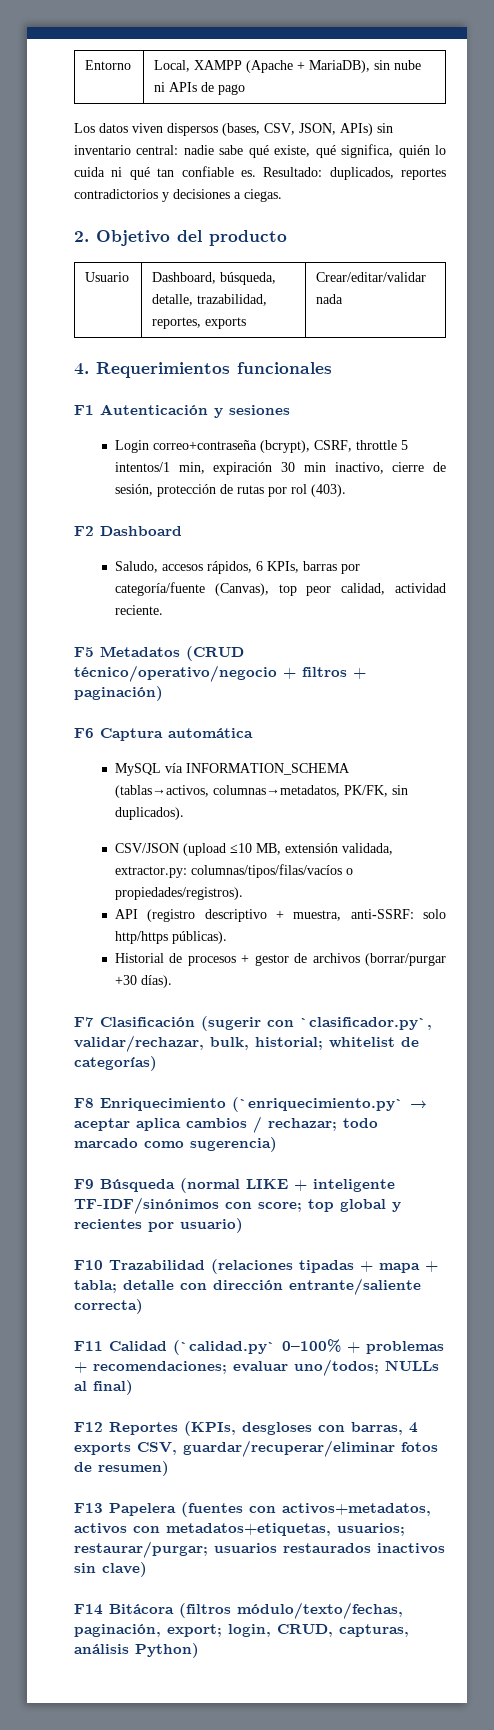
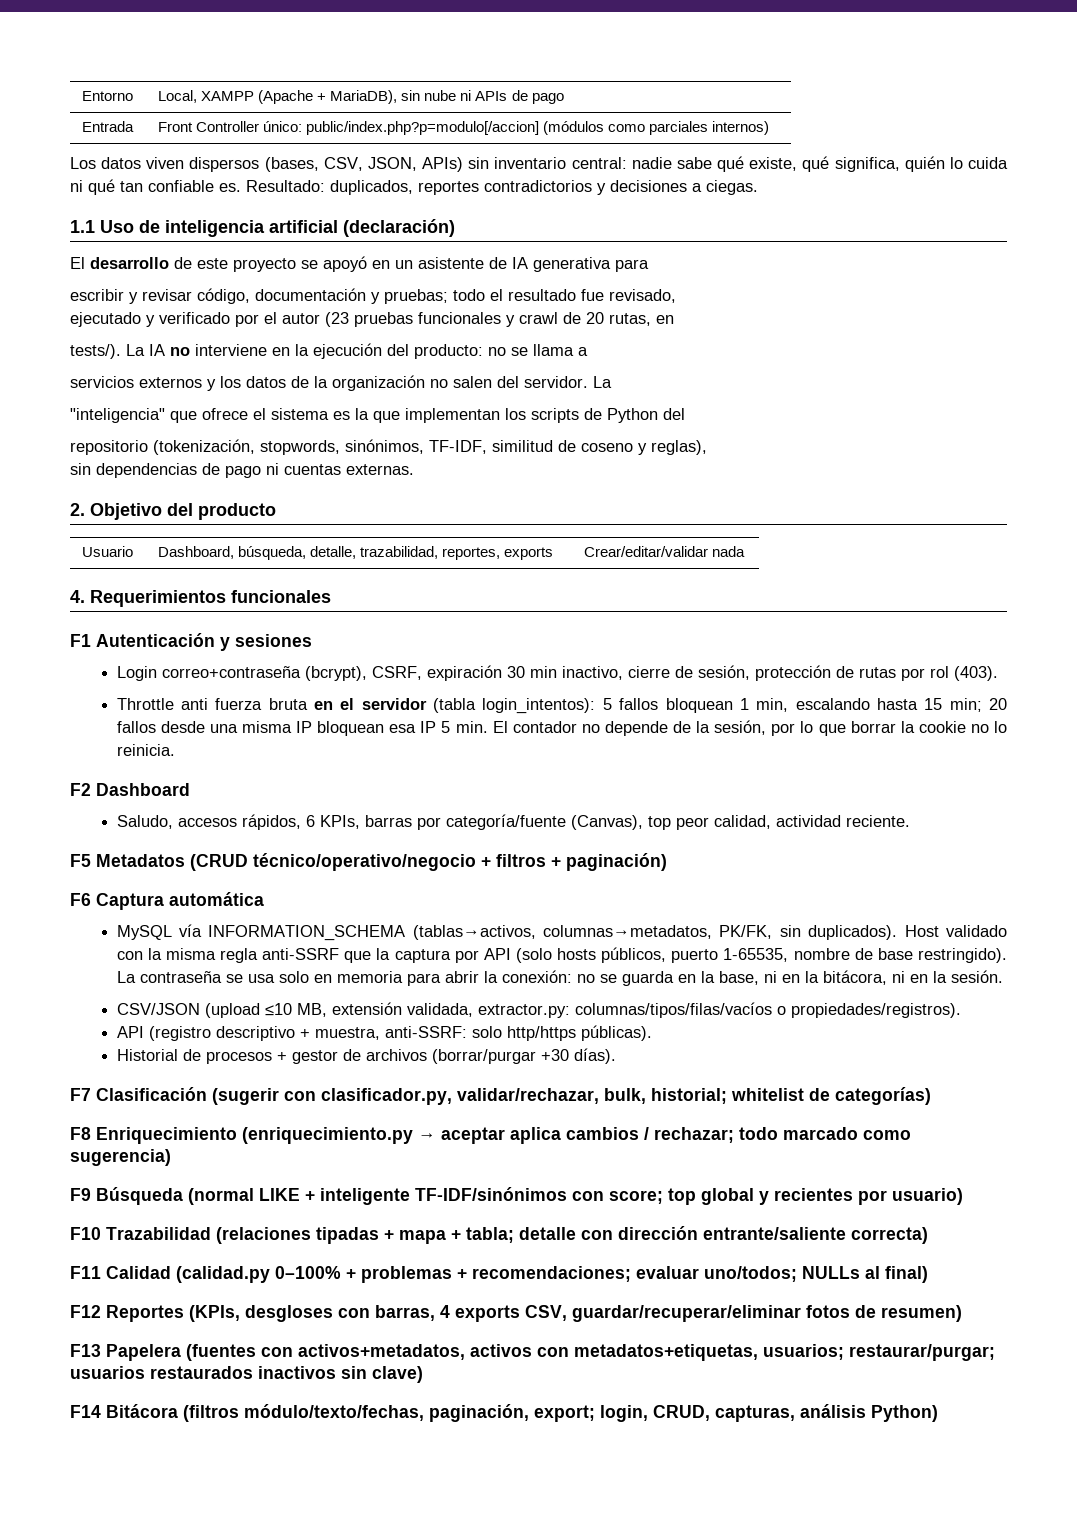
(246, 89) none -> [82,121,135,132] [158,121,770,135] // Entrada | Front Controller único: public/index.php?p=modulo[/accion] (módulos como parciales internos)
(282, 195) none -> [70,219,455,237] [70,256,649,272] [70,288,676,304] [70,312,674,327] [70,343,588,359] [70,375,612,391] [70,408,685,423] [70,439,707,455] [70,463,414,478] // 1.1 Uso de inteligencia artificial (declaración) // El desarrollo de este proyecto se apoyó en un asistente de IA generativa para // escribir y revisar código, documentación y pruebas; todo el resultado fue revisado, // ejecutado y verificado por el autor (23 pruebas funcionales y crawl de 20 rutas, en // tests/). La IA no interviene en la ejecución del producto: no se llama a // servicios externos y los datos de la organización no salen del servidor. La // "inteligencia" que ofrece el sistema es la que implementan los scripts de Python del // repositorio (tokenización, stopwords, sinónimos, TF-IDF, similitud de coseno y reglas), // sin dependencias de pago ni cuentas externas.
[355,440,408,450] [114,462,205,474] throttle 5 intentos/1 min, -> (422, 673) none
(346, 490) none -> [116,698,1008,714] [116,720,1007,736] [116,744,175,756] // Throttle anti fuerza bruta en el servidor (tabla login_intentos): 5 fallos bloquean 1 min, escalando hasta 15 min; 20 fallos desde una misma IP bloquean esa IP 5 min. El contador no depende de la sesión, por lo que borrar la cookie no lo reinicia.
(184, 813) none -> [904,925,1007,937] [116,947,1007,963] [116,970,1003,986] Host validado con la misma regla anti-SSRF que la captura por API (solo hosts públicos, puerto 1-65535, nombre de base restringido). La contraseña se usa solo en memoria para abrir la conexión: no se guarda en la base, ni en la bitácora, ni en la sesión.
[300,1017,432,1030] `clasificador.py`, -> [321,1088,452,1105] clasificador.py,
[232,1097,404,1112] (`enriquecimiento.py` -> [242,1127,413,1144] (enriquecimiento.py
[173,1340,276,1355] (`calidad.py` -> [176,1266,270,1283] (calidad.py

